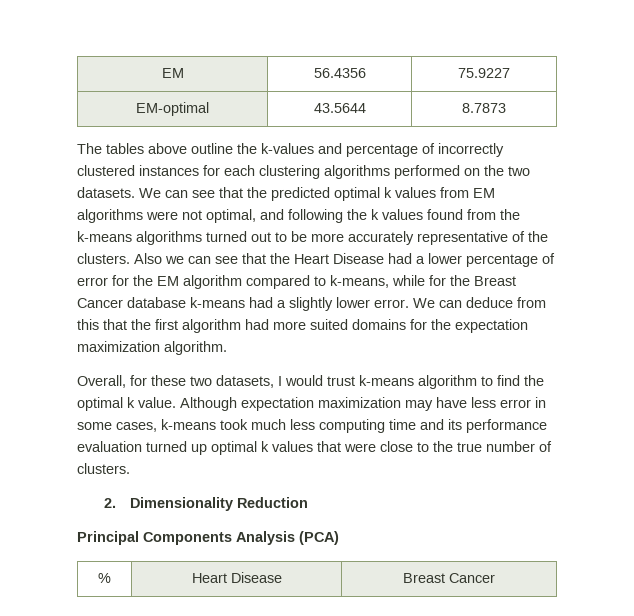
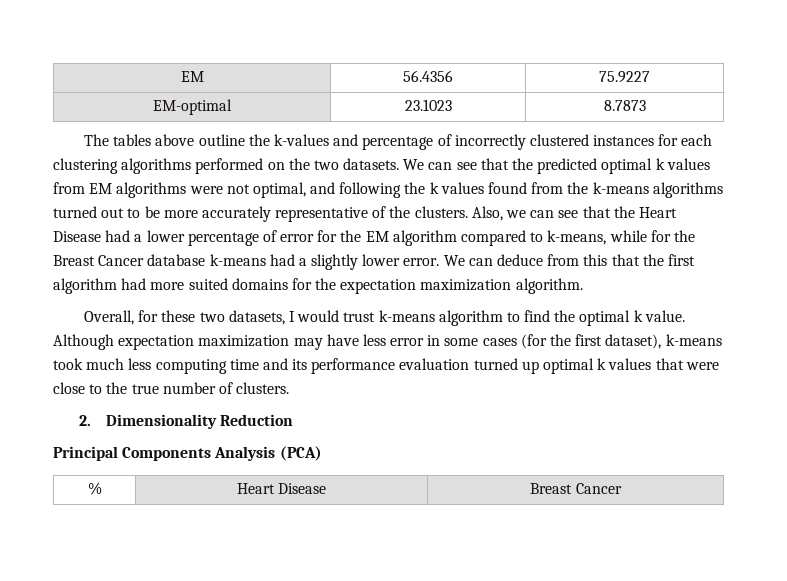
[313,103,366,113] 43.5644 -> [404,99,452,111] 23.1023
[134,253,162,264] Also -> [471,206,503,221] Also,
[116,422,157,432] cases, -> [482,334,662,349] cases (for the first dataset),

